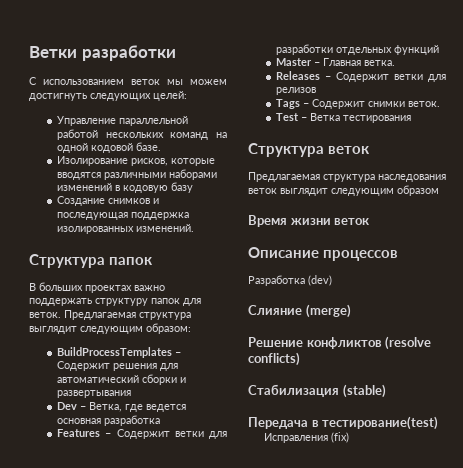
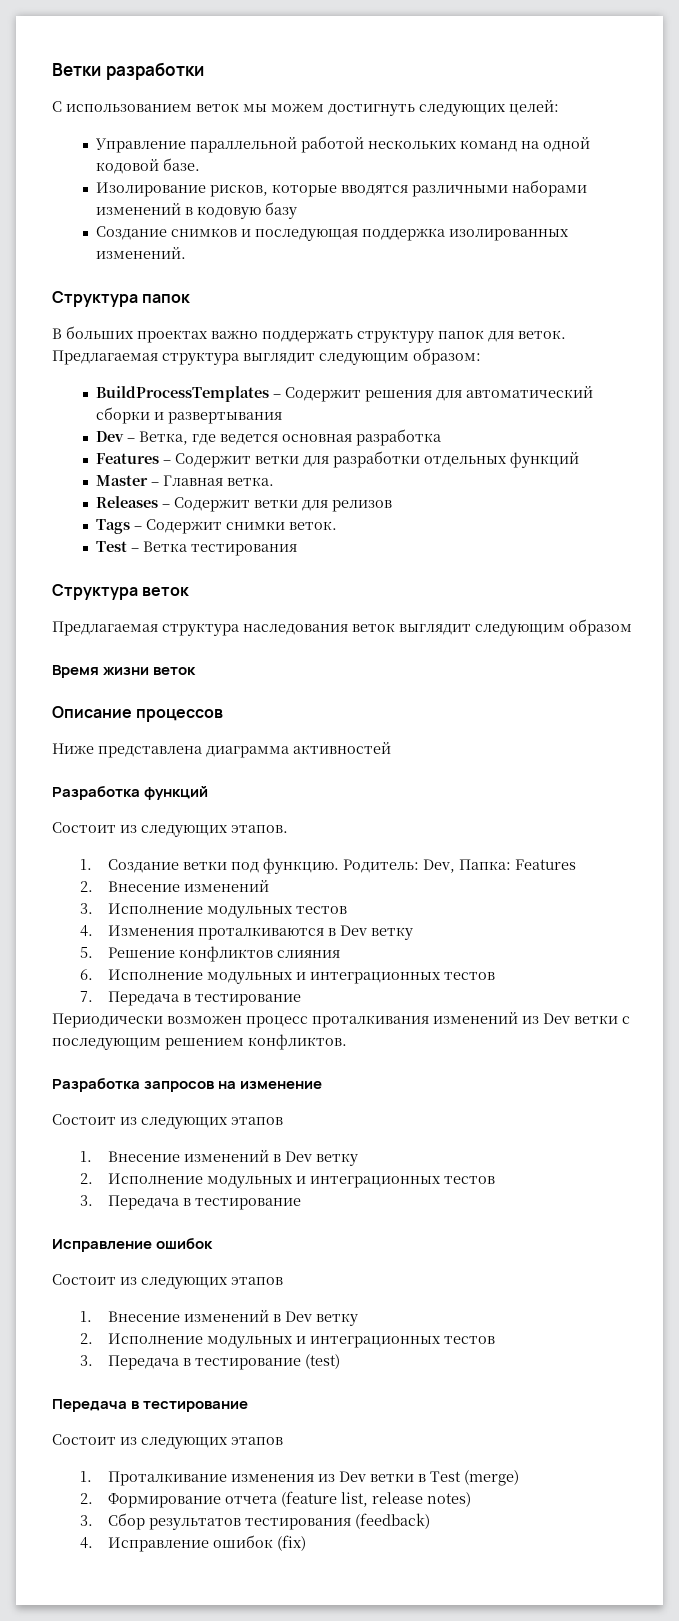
[248,275,332,286] [248,304,351,318] [248,336,432,350] [248,352,300,366] [248,384,386,398] [248,416,439,430] [263,433,328,443] Разработка (dev) // Слияние (merge) // Решение конфликтов (resolve conflicts) // Стабилизация (stable) // Передача в тестирование(test) // Исправления -> [52,742,391,758] [52,786,209,800] [52,822,288,837] [79,858,576,874] [79,880,269,892] [79,903,347,918] [79,925,413,940] [79,946,340,962] [79,969,495,984] [79,991,301,1006] [52,1012,630,1028] [52,1034,347,1050] [52,1078,323,1092] [52,1114,283,1129] [79,1150,358,1166] [79,1173,495,1188] [79,1195,301,1210] [52,1238,214,1252] [52,1274,283,1289] [79,1310,358,1326] [79,1333,495,1348] [79,1354,340,1370] [52,1399,249,1412] [52,1434,283,1449] [79,1470,519,1486] [79,1491,471,1508] [79,1513,430,1530] [79,1535,273,1552] Ниже представлена диаграмма активностей // Разработка функций // Состоит из следующих этапов. // 1. Создание ветки под функцию. Родитель: Dev, Папка: Features // 2. Внесение изменений // 3. Исполнение модульных тестов // 4. Изменения проталкиваются в Dev ветку // 5. Решение конфликтов слияния // 6. Исполнение модульных и интеграционных тестов // 7. Передача в тестирование // Периодически возможен процесс проталкивания изменений из Dev ветки с последующим решением конфликтов. // Разработка запросов на изменение // Состоит из следующих этапов // 1. Внесение изменений в Dev ветку // 2. Исполнение модульных и интеграционных тестов // 3. Передача в тестирование // Исправление ошибок // Состоит из следующих этапов // 1. Внесение изменений в Dev ветку // 2. Исполнение модульных и интеграционных тестов // 3. Передача в тестирование (test) // Передача в тестирование // Состоит из следующих этапов // 1. Проталкивание изменения из Dev ветки в Test (merge) // 2. Формирование отчета (feature list, release notes) // 3. Сбор результатов тестирования (feedback) // 4. Исправление ошибок

